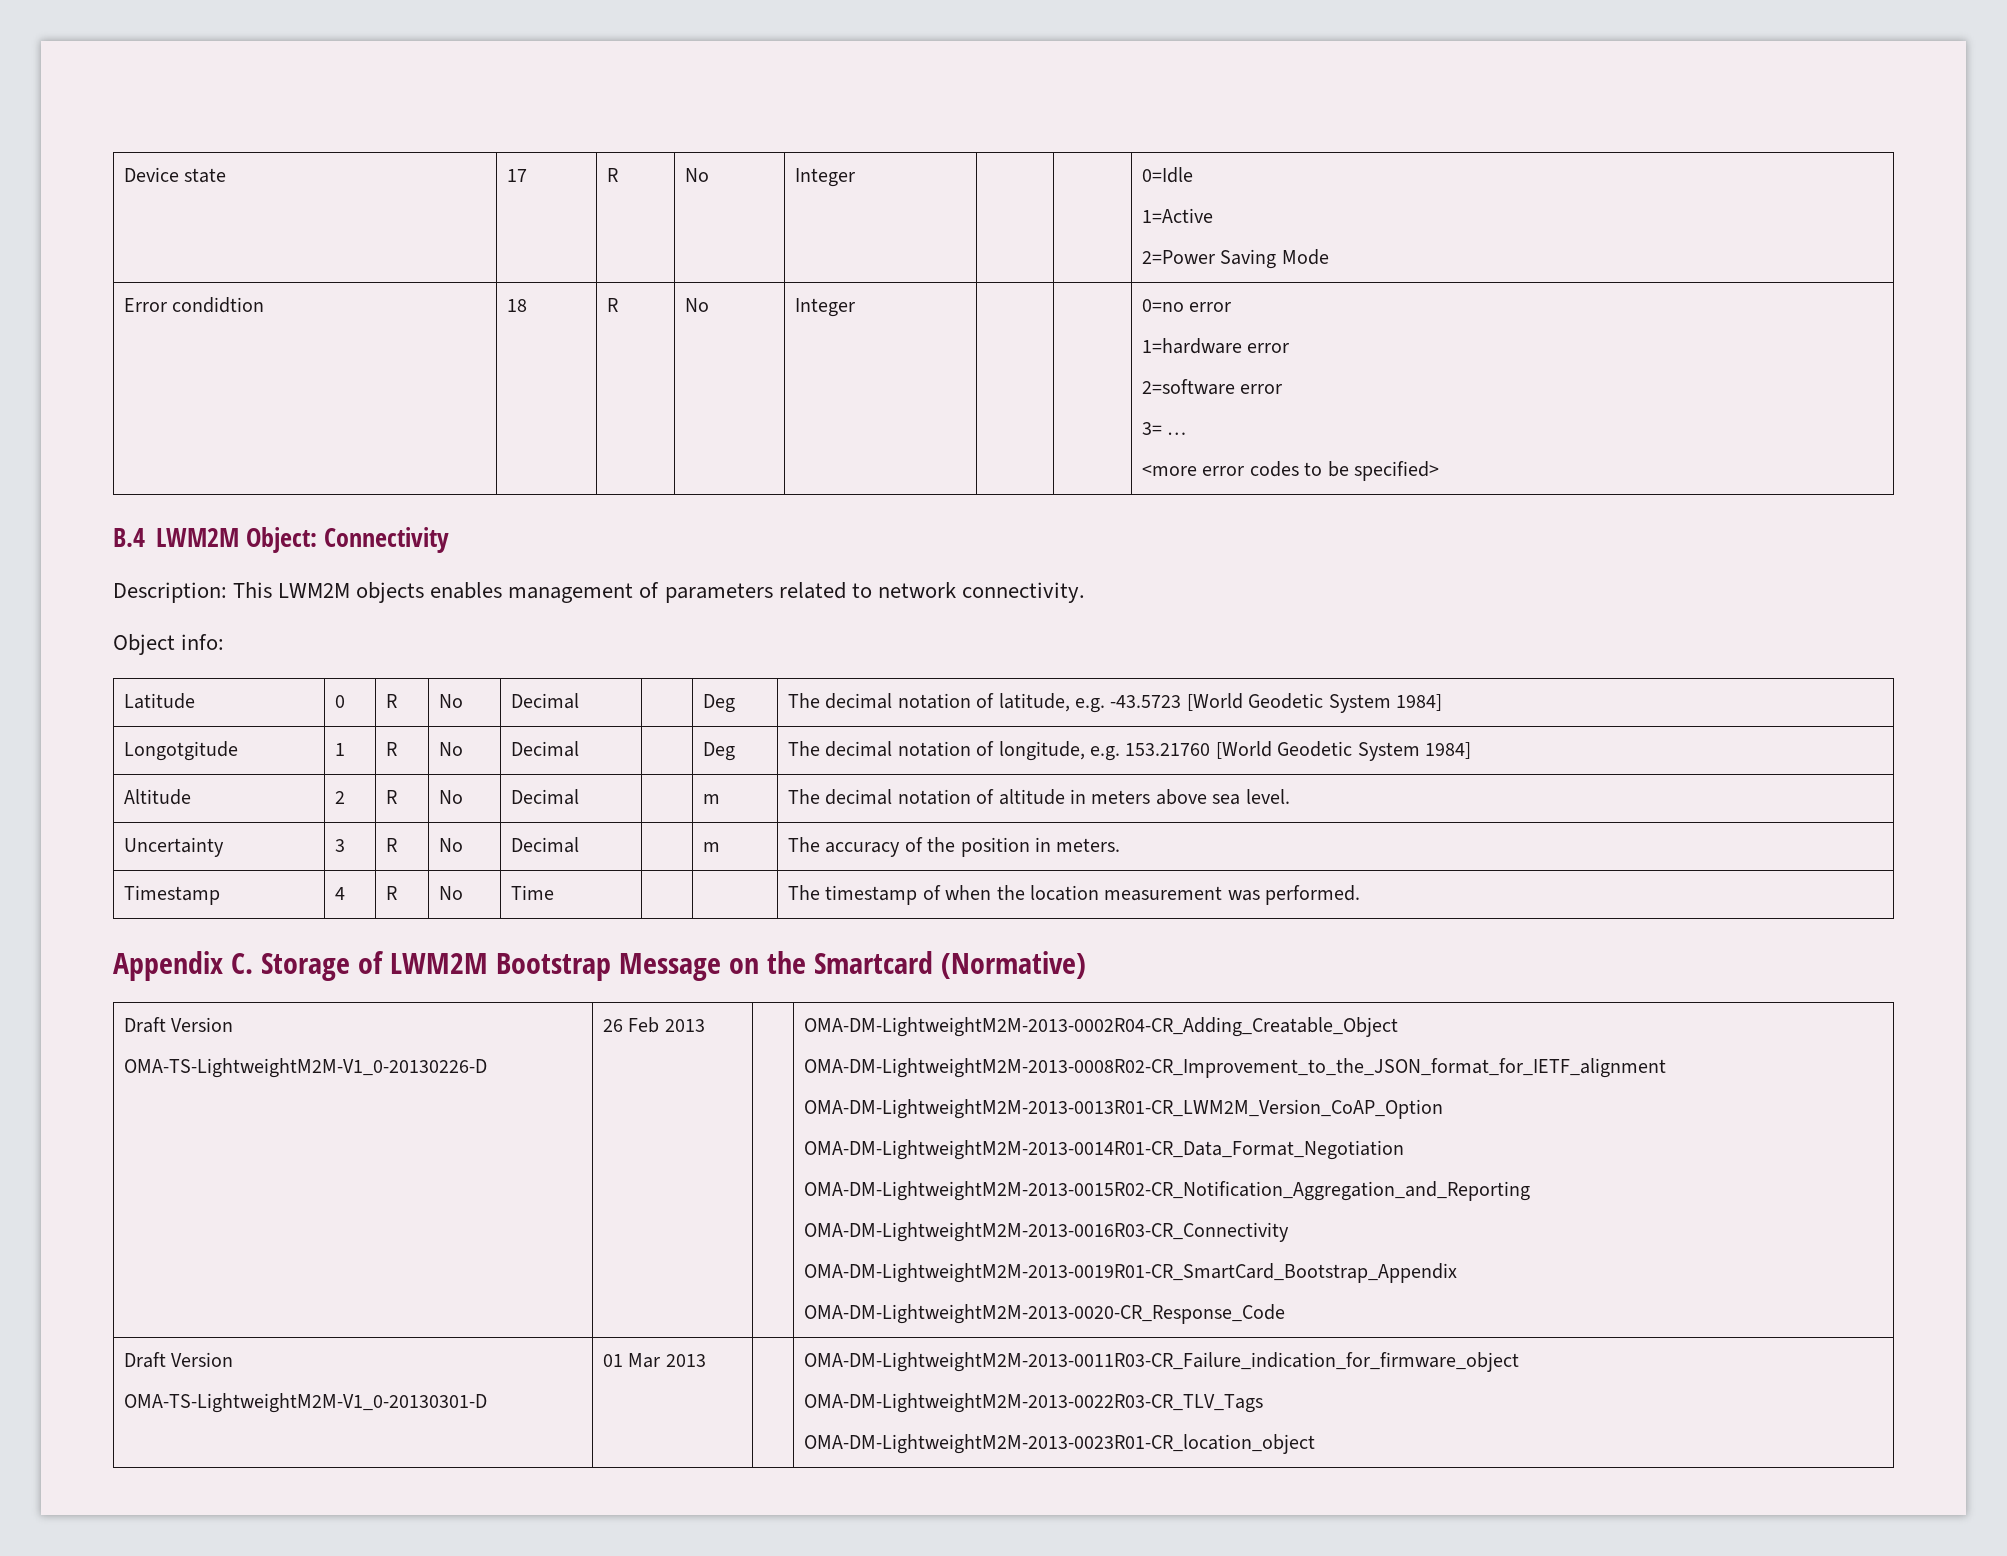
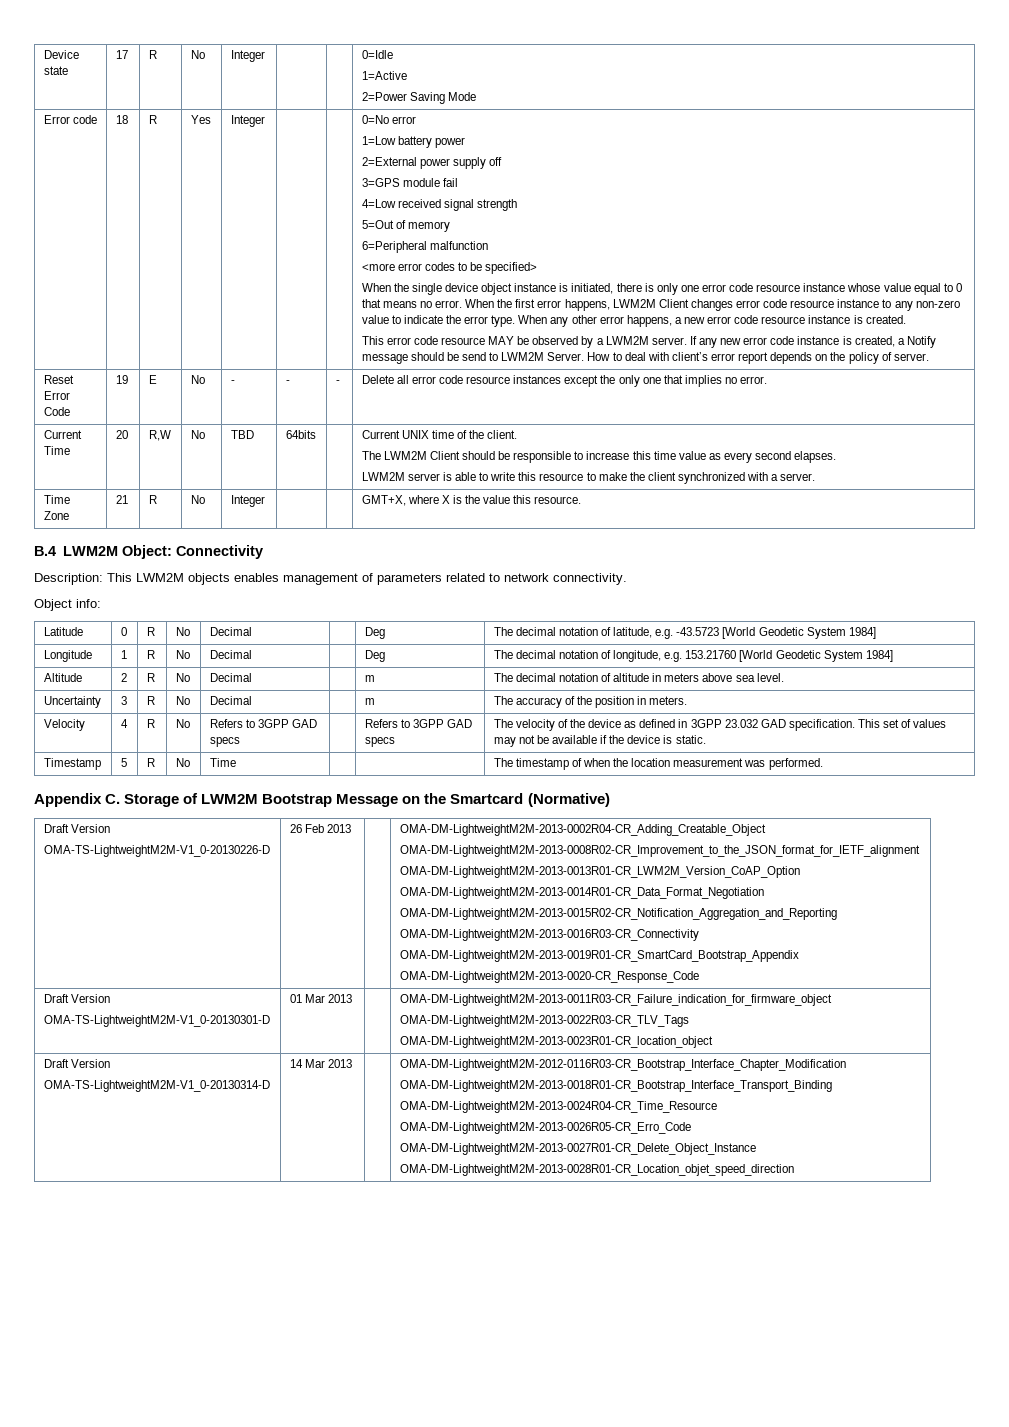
[172,297,265,313] condidtion -> [72,115,97,124] code
[684,298,709,312] [794,298,855,317] [1141,299,1232,312] [1141,338,1290,354] [1141,379,1283,395] [1141,422,1187,435] [1141,461,1439,481] No | Integer | | | 0=no error // 1=hardware error // 2=software error // 3= … // <more error codes to be specified> -> [190,115,211,124] [230,115,265,127] [361,115,416,124] [361,136,465,148] [361,157,503,169] [361,178,458,187] [361,199,518,211] [361,220,450,232] [361,241,488,253] [361,262,538,274] [361,283,962,295] [361,299,960,311] [361,315,906,327] [361,336,936,348] [361,352,929,364] [43,375,74,384] [43,391,70,400] [43,407,70,416] [115,375,128,384] [148,375,157,384] [190,375,205,384] [230,380,235,384] [285,380,290,384] [335,380,340,384] [361,375,768,387] [43,430,82,439] [43,446,70,455] [115,430,128,439] [148,430,171,441] [190,430,205,439] [230,430,254,439] [285,430,316,439] [361,430,518,439] [361,451,837,463] [361,472,816,484] [43,495,70,504] [43,511,69,520] [115,495,128,504] [148,495,157,504] [190,495,205,504] [230,495,265,507] [361,495,582,506] Yes | Integer | | | 0=No error // 1=Low battery power // 2=External power supply off // 3=GPS module fail // 4=Low received signal strength // 5=Out of memory // 6=Peripheral malfunction // <more error codes to be specified> // When the single device object instance is initiated, there is only one error code resource instance whose value equal to 0 that means no error. When the first error happens, LWM2M Client changes error code resource instance to any non-zero value to indicate the error type. When any other error happens, a new error code resource instance is created. // This error code resource MAY be observed by a LWM2M server. If any new error code instance is created, a Notify message should be send to LWM2M Server. How to deal with client’s error report depends on the policy of server. // Reset Error Code | 19 | E | No | - | - | - | Delete all error code resource instances except the only one that implies no error. // Current Time | 20 | R,W | No | TBD | 64bits | | Current UNIX time of the client. // The LWM2M Client should be responsible to increase this time value as every second elapses. // LWM2M server is able to write this resource to make the client synchronized with a server. // Time Zone | 21 | R | No | Integer | | | GMT+X, where X is the value this resource.
[123,741,238,761] Longotgitude -> [43,650,92,662] Longitude
(1121, 845) none -> [43,719,85,731] [120,719,128,728] [146,719,155,728] [175,719,190,728] [209,719,318,728] [209,737,240,747] [364,719,473,728] [364,737,395,747] [493,719,947,731] [493,735,706,747] // Velocity | 4 | R | No | Refers to 3GPP GAD specs | | Refers to 3GPP GAD specs | The velocity of the device as defined in 3GPP 23.032 GAD specification. This set of values may not be available if the device is static.
[334,887,345,900] 4 -> [120,758,127,767] 5
(1315, 1444) none -> [43,1059,110,1068] [43,1080,270,1092] [289,1059,352,1068] [399,1059,846,1071] [399,1080,832,1092] [399,1101,717,1113] [399,1122,691,1134] [399,1143,756,1155] [399,1164,794,1176] // Draft Version // OMA-TS-LightweightM2M-V1_0-20130314-D | 14 Mar 2013 | | OMA-DM-LightweightM2M-2012-0116R03-CR_Bootstrap_Interface_Chapter_Modification // OMA-DM-LightweightM2M-2013-0018R01-CR_Bootstrap_Interface_Transport_Binding // OMA-DM-LightweightM2M-2013-0024R04-CR_Time_Resource // OMA-DM-LightweightM2M-2013-0026R05-CR_Erro_Code // OMA-DM-LightweightM2M-2013-0027R01-CR_Delete_Object_Instance // OMA-DM-LightweightM2M-2013-0028R01-CR_Location_objet_speed_direction

